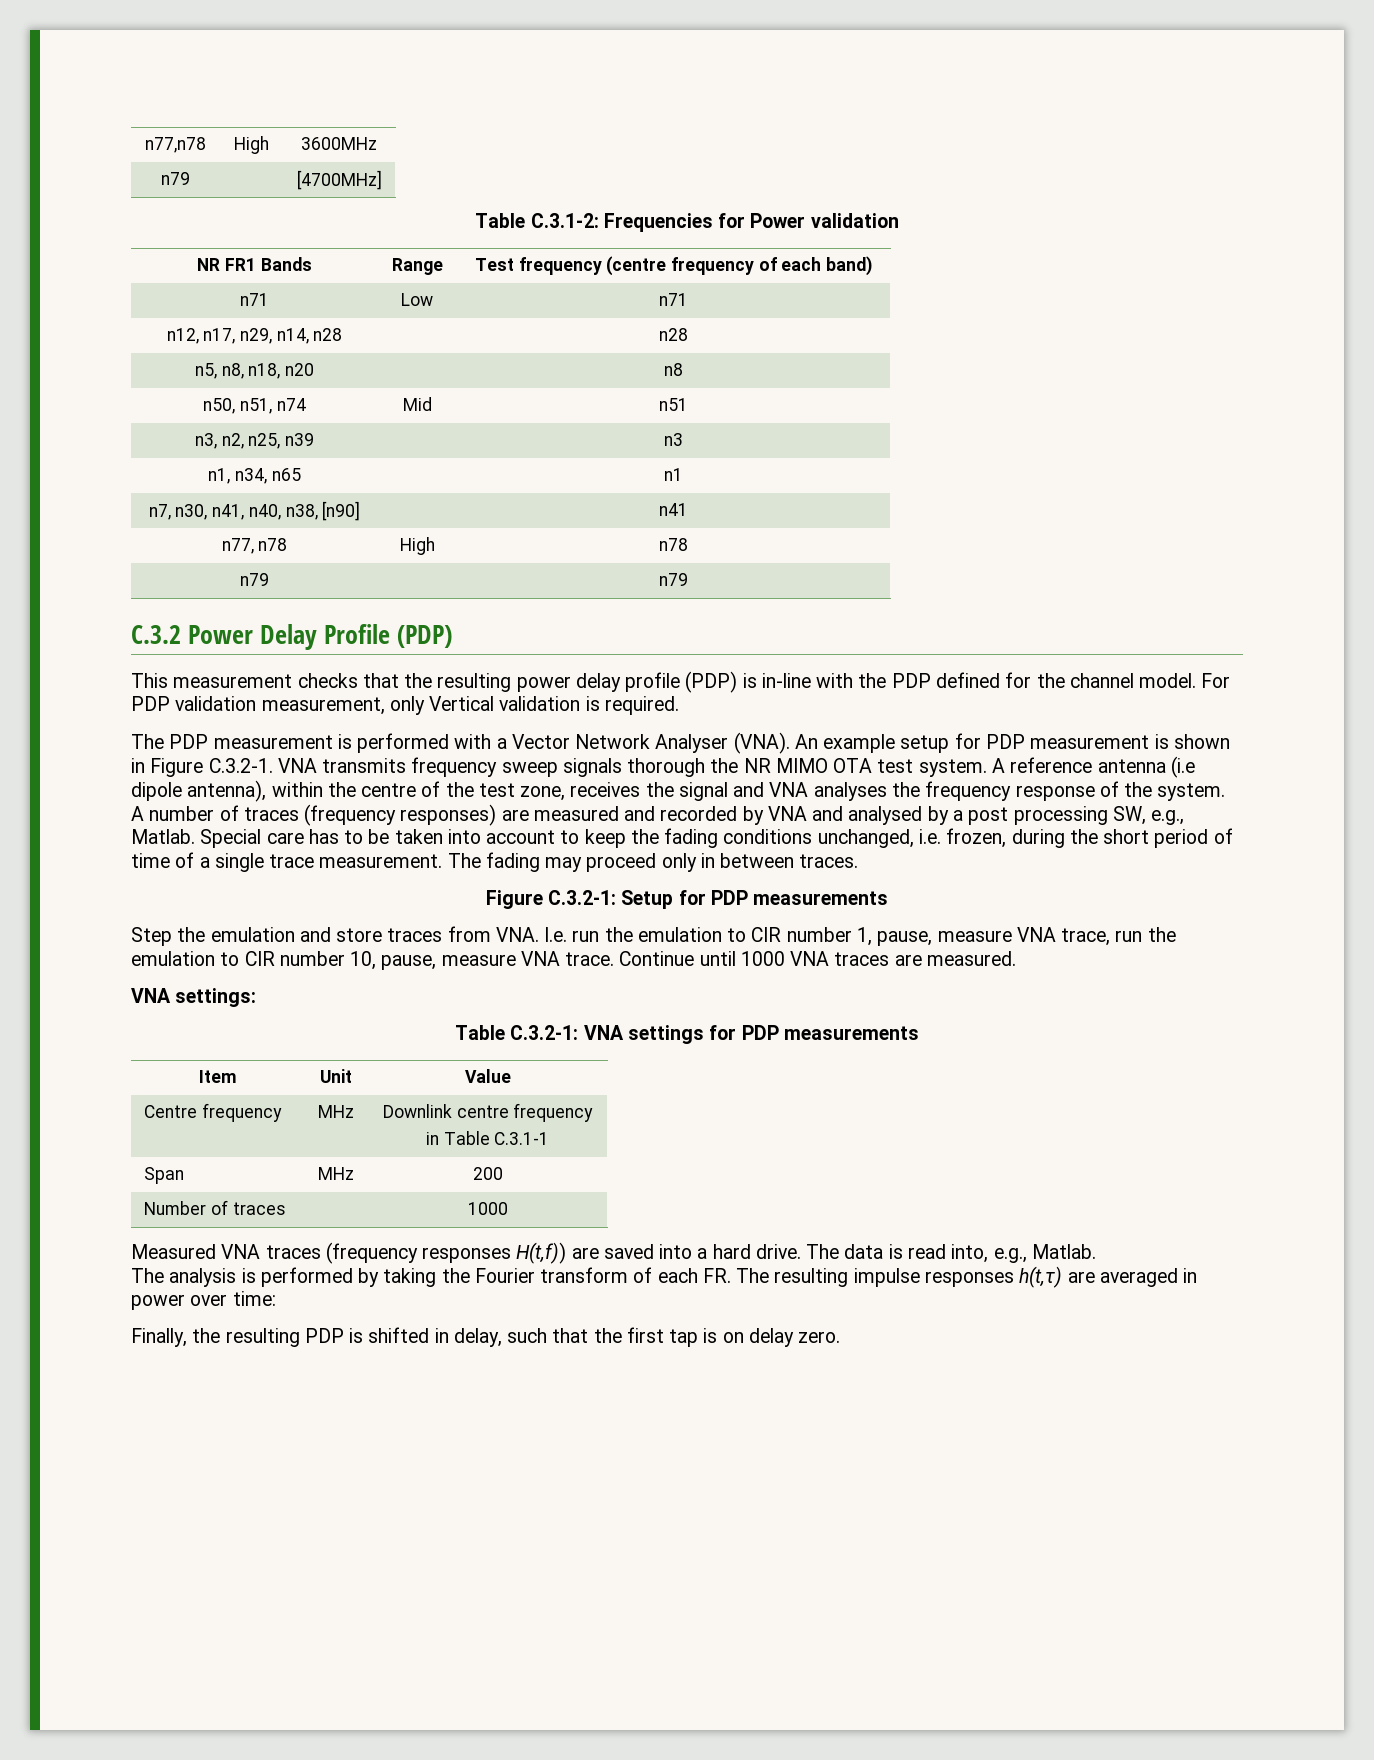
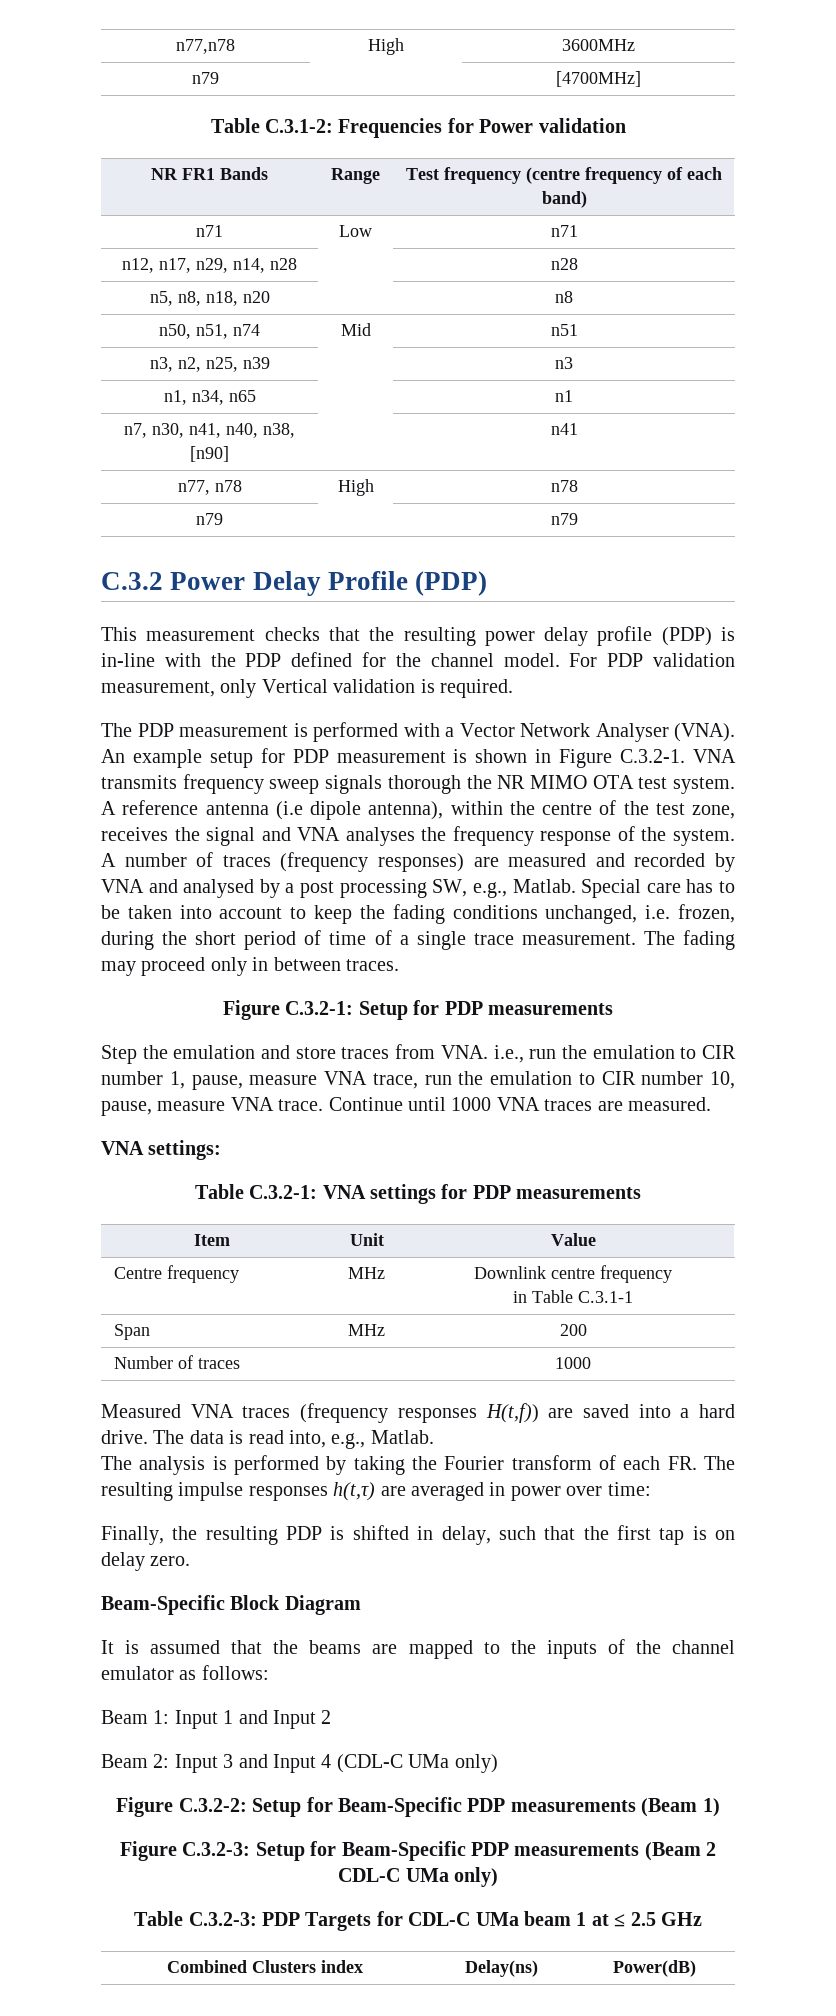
[544,927,568,942] I.e. -> [493,1045,524,1063] i.e.,
(841, 1337) none -> [101,1595,361,1615] [101,1639,736,1659] [101,1665,269,1680] [101,1710,332,1729] [101,1754,498,1773] [116,1797,720,1817] [119,1841,717,1861] [338,1867,498,1887] [134,1911,702,1931] [167,1960,363,1973] [465,1960,538,1977] [613,1960,696,1977] // Beam-Specific Block Diagram // It is assumed that the beams are mapped to the inputs of the channel emulator as follows: // Beam 1: Input 1 and Input 2 // Beam 2: Input 3 and Input 4 (CDL-C UMa only) // Figure C.3.2-2: Setup for Beam-Specific PDP measurements (Beam 1) // Figure C.3.2-3: Setup for Beam-Specific PDP measurements (Beam 2 CDL-C UMa only) // Table C.3.2-3: PDP Targets for CDL-C UMa beam 1 at ≤ 2.5 GHz // Combined Clusters index | Delay(ns) | Power(dB)

